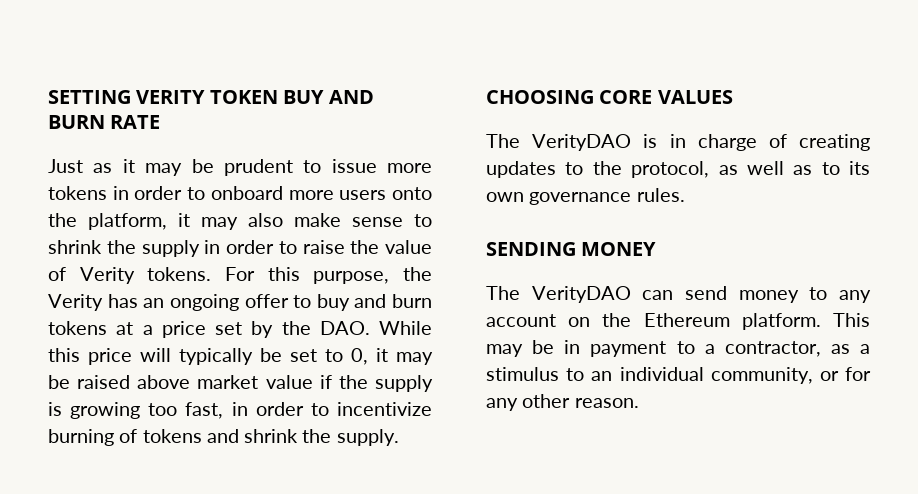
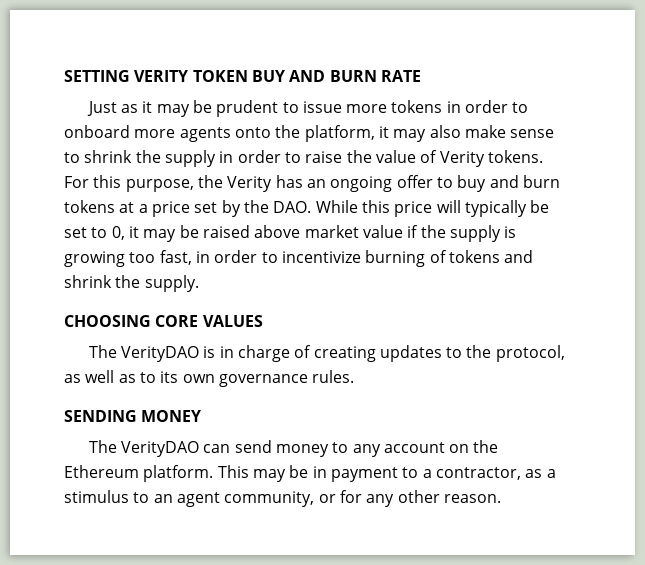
[339,190,387,200] users -> [179,127,231,142] agents
[619,367,704,381] individual -> [176,492,220,507] agent

